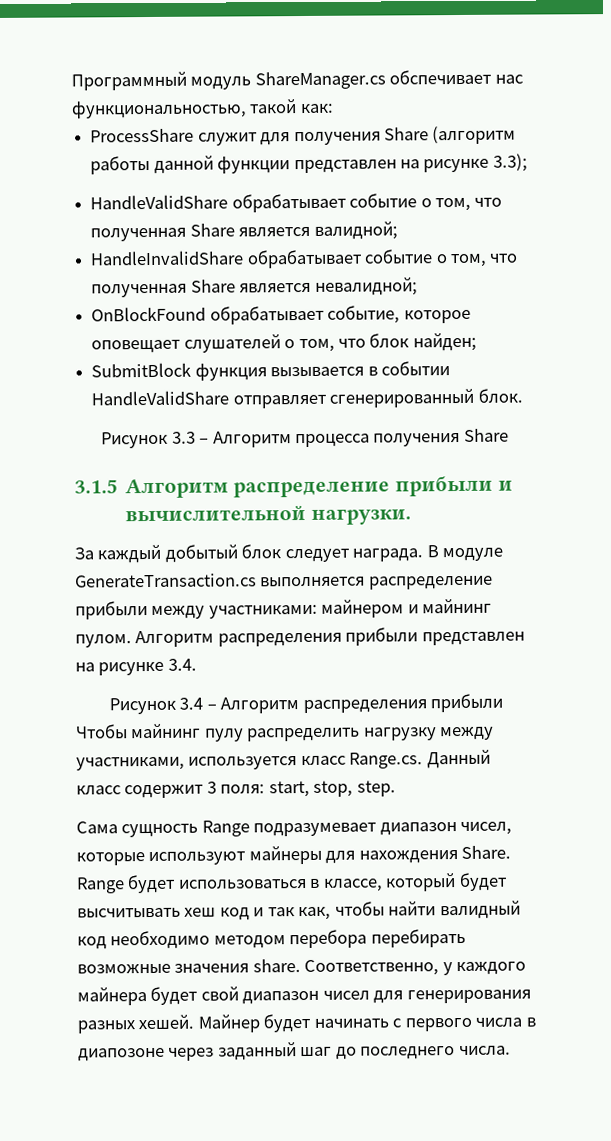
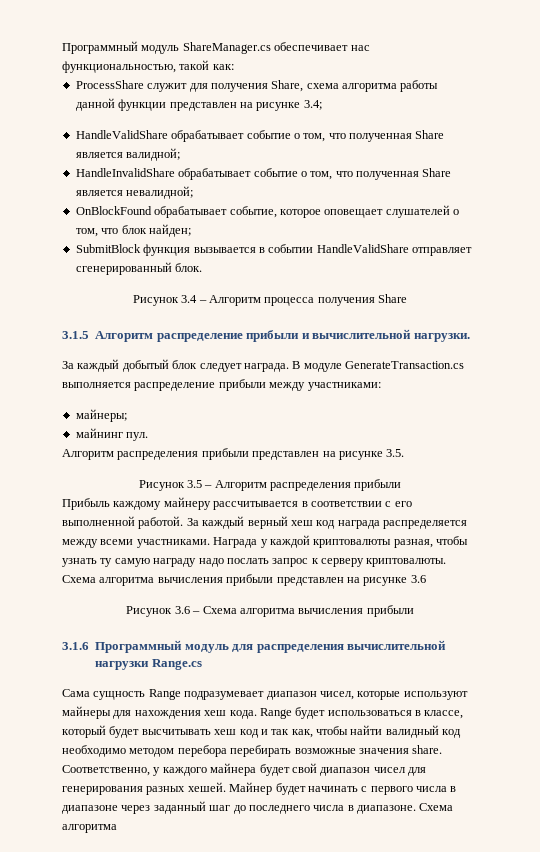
[389,69,492,85] обспечивает -> [274,42,349,51] обеспечивает
[383,125,517,145] Share (алгоритм -> [271,80,397,92] Share, схема алгоритма
[492,153,528,172] 3.3); -> [303,100,322,110] 3.4;
[171,431,196,444] 3.3 -> [181,295,198,303] 3.4
[321,598,493,618] [75,634,132,648] майнером и майнинг пулом. -> [75,409,127,422] [75,428,149,441] // майнеры; // майнинг пул. //
[167,658,197,671] [108,697,204,715] 3.4. // Рисунок 3.4 -> [386,449,405,457] [138,480,202,491] 3.5. // Рисунок 3.5
[75,723,495,742] [76,749,491,771] [76,780,396,799] Чтобы майнинг пулу распределить нагрузку между участниками, используется класс Range.cs. Данный класс содержит 3 поля: start, stop, step. -> [62,497,412,510] [62,516,467,529] [62,535,468,548] [62,558,447,567] [62,574,426,586] [126,605,414,617] [62,640,447,653] [95,659,202,670] Прибыль каждому майнеру рассчитывается в соответствии с его выполненной работой. За каждый верный хеш код награда распределяется между всеми участниками. Награда у каждой криптовалюты разная, чтобы узнать ту самую награду надо послать запрос к серверу криптовалюты. Схема алгоритма вычисления прибыли представлен на рисунке 3.6 // Рисунок 3.6 – Схема алгоритма вычисления прибыли // 3.1.6 Программный модуль для распределения вычислительной нагрузки Range.cs
[461,845,512,859] Share. -> [204,710,257,719] хеш кода.
[78,1047,165,1062] диапозоне -> [62,805,118,814] диапазоне
[458,1045,511,1056] числа. -> [313,803,454,814] [62,824,117,833] числа в диапазоне. Схема алгоритма

